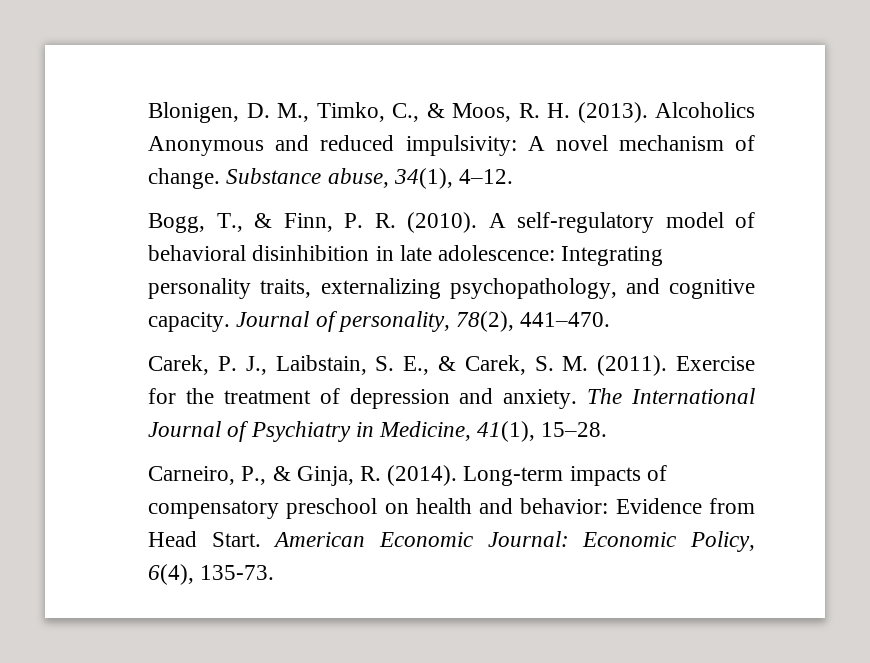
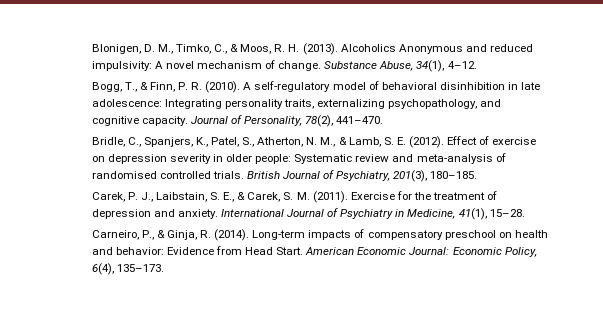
[327,168,389,188] abuse, -> [379,61,414,71] Abuse,
[337,311,450,332] personality, -> [243,116,302,126] Personality,
(611, 319) none -> [91,136,537,148] [91,153,506,164] [91,170,478,182] // Bridle, C., Spanjers, K., Patel, S., Atherton, N. M., & Lamb, S. E. (2012). Effect of exercise on depression severity in older people: Systematic review and meta-analysis of randomised controlled trials. British Journal of Psychiatry, 201(3), 180–185.
[587,388,623,404] The -> (218, 214) none
[200,565,275,580] 135-73. -> [116,264,164,272] 135–173.

